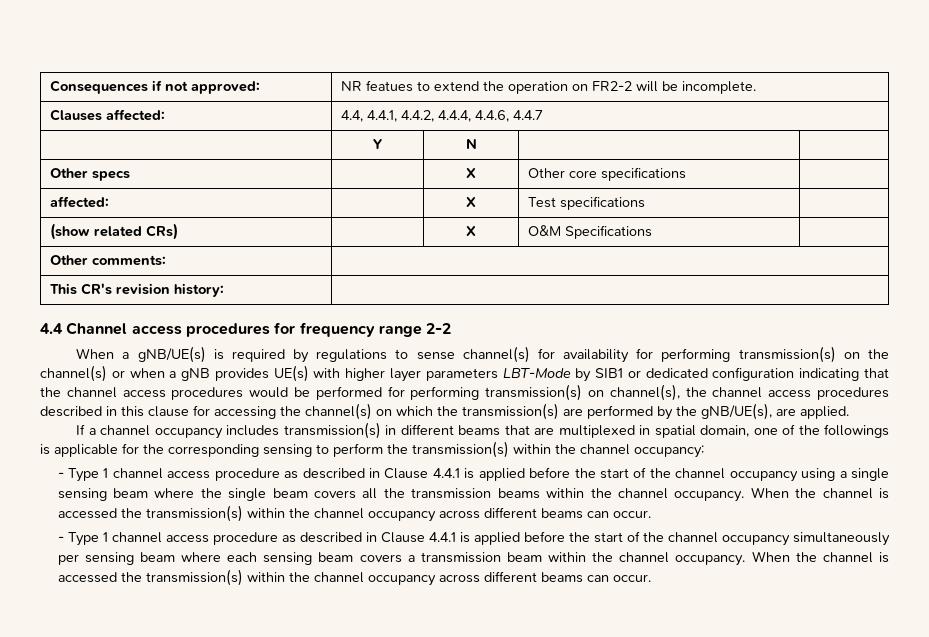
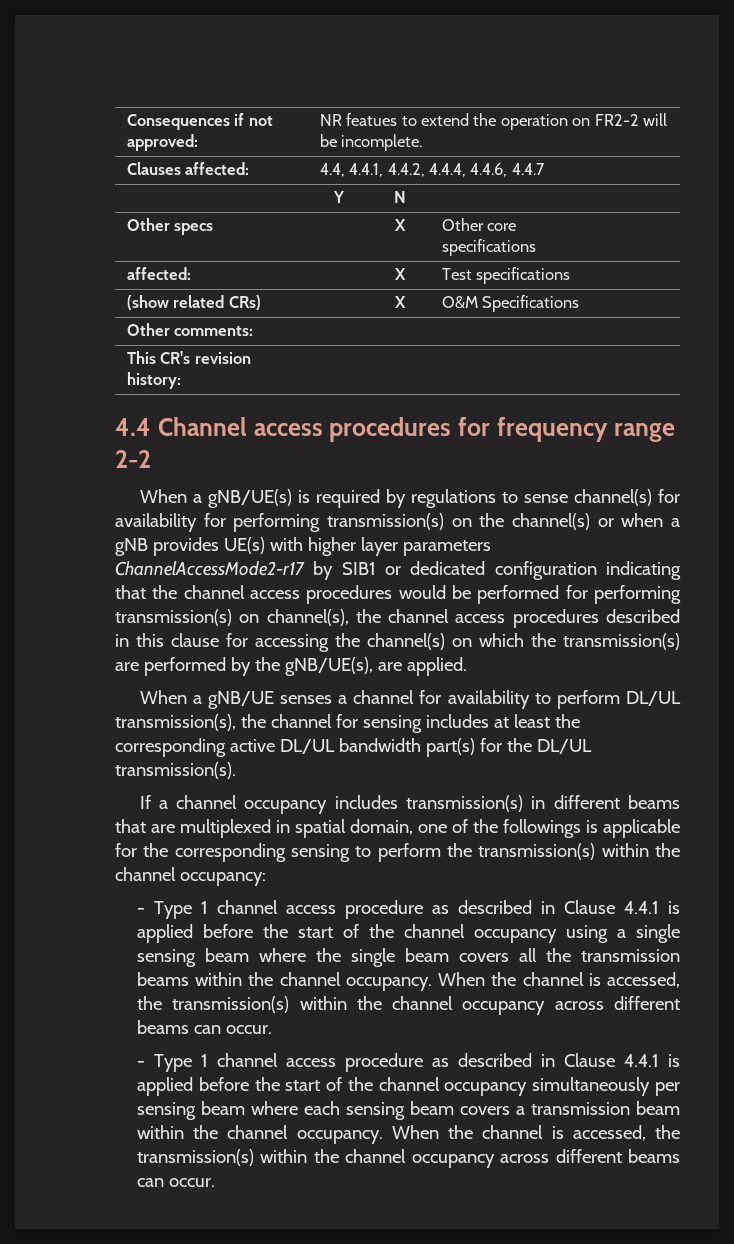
[502,368,571,378] LBT-Mode -> [115,561,305,576] ChannelAccessMode2-r17
(849, 412) none -> [139,690,681,709] [115,714,580,733] [115,738,592,757] [115,762,236,779] // When a gNB/UE senses a channel for availability to perform DL/UL transmission(s), the channel for sensing includes at least the corresponding active DL/UL bandwidth part(s) for the DL/UL transmission(s).
[57,508,117,519] accessed -> [606,972,680,988] accessed,
[57,572,117,583] accessed -> [572,1125,646,1141] accessed,

